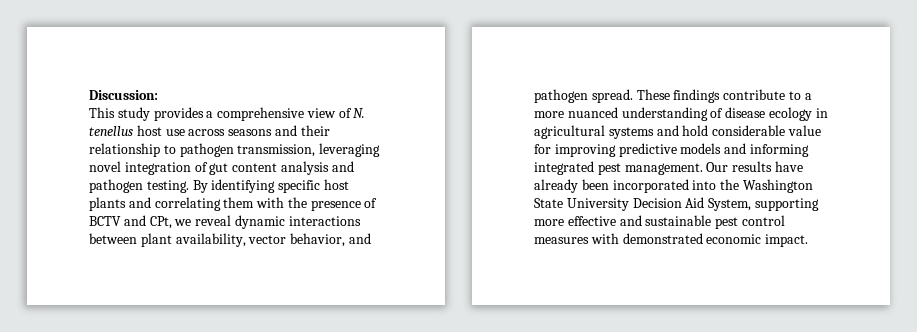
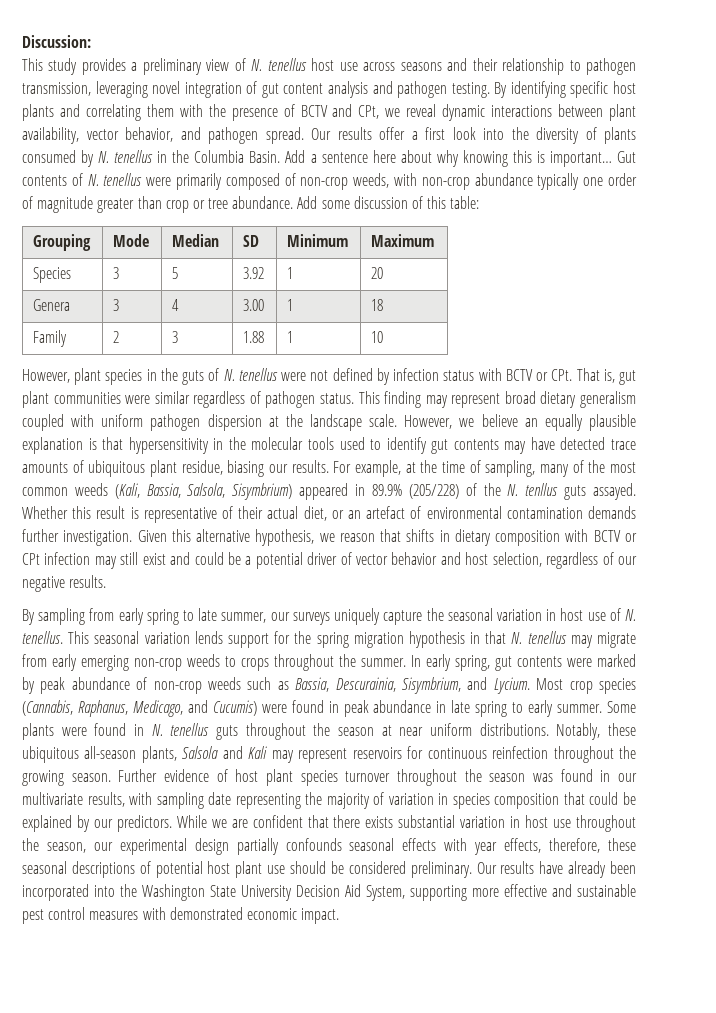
[217,107,305,121] comprehensive -> [142,58,202,75] preliminary
[636,89,812,103] [534,107,828,121] [534,125,821,139] [534,143,809,157] [534,161,703,175] These findings contribute to a more nuanced understanding of disease ecology in agricultural systems and hold considerable value for improving predictive models and informing integrated pest management. -> [311,127,636,144] [22,150,636,167] [22,173,637,190] [22,196,480,213] [33,234,92,251] [113,234,150,247] [172,234,220,247] [243,235,260,247] [287,234,349,247] [371,234,435,247] [33,267,72,283] [113,267,120,279] [172,267,179,279] [243,267,265,279] [287,267,294,279] [371,267,384,279] [33,299,71,311] [113,299,120,311] [172,299,180,311] [243,299,265,311] [287,299,294,311] [371,299,384,311] [33,330,68,347] [113,331,120,343] [172,331,179,343] [243,331,265,343] [287,331,294,343] [371,331,384,343] [22,368,636,385] [22,391,636,408] [22,414,636,431] [22,437,636,454] [22,460,636,477] [22,483,637,500] [22,506,636,523] [22,529,637,546] [22,552,638,569] [22,575,107,592] [22,608,637,625] [22,631,636,648] [22,654,636,671] [22,677,636,694] [22,700,636,717] [22,723,636,740] [22,746,636,763] [22,769,637,786] [22,792,636,809] [22,815,636,832] [22,838,636,855] [22,861,472,878] Our results offer a first look into the diversity of plants consumed by N. tenellus in the Columbia Basin. Add a sentence here about why knowing this is important… Gut contents of N. tenellus were primarily composed of non-crop weeds, with non-crop abundance typically one order of magnitude greater than crop or tree abundance. Add some discussion of this table: // Grouping | Mode | Median | SD | Minimum | Maximum // Species | 3 | 5 | 3.92 | 1 | 20 // Genera | 3 | 4 | 3.00 | 1 | 18 // Family | 2 | 3 | 1.88 | 1 | 10 // However, plant species in the guts of N. tenellus were not defined by infection status with BCTV or CPt. That is, gut plant communities were similar regardless of pathogen status. This finding may represent broad dietary generalism coupled with uniform pathogen dispersion at the landscape scale. However, we believe an equally plausible explanation is that hypersensitivity in the molecular tools used to identify gut contents may have detected trace amounts of ubiquitous plant residue, biasing our results. For example, at the time of sampling, many of the most common weeds (Kali, Bassia, Salsola, Sisymbrium) appeared in 89.9% (205/228) of the N. tenllus guts assayed. Whether this result is representative of their actual diet, or an artefact of environmental contamination demands further investigation. Given this alternative hypothesis, we reason that shifts in dietary composition with BCTV or CPt infection may still exist and could be a potential driver of vector behavior and host selection, regardless of our negative results. // By sampling from early spring to late summer, our surveys uniquely capture the seasonal variation in host use of N. tenellus. This seasonal variation lends support for the spring migration hypothesis in that N. tenellus may migrate from early emerging non-crop weeds to crops throughout the summer. In early spring, gut contents were marked by peak abundance of non-crop weeds such as Bassia, Descurainia, Sisymbrium, and Lycium. Most crop species (Cannabis, Raphanus, Medicago, and Cucumis) were found in peak abundance in late spring to early summer. Some plants were found in N. tenellus guts throughout the season at near uniform distributions. Notably, these ubiquitous all-season plants, Salsola and Kali may represent reservoirs for continuous reinfection throughout the growing season. Further evidence of host plant species turnover throughout the season was found in our multivariate results, with sampling date representing the majority of variation in species composition that could be explained by our predictors. While we are confident that there exists substantial variation in host use throughout the season, our experimental design partially confounds seasonal effects with year effects, therefore, these seasonal descriptions of potential host plant use should be considered preliminary.

